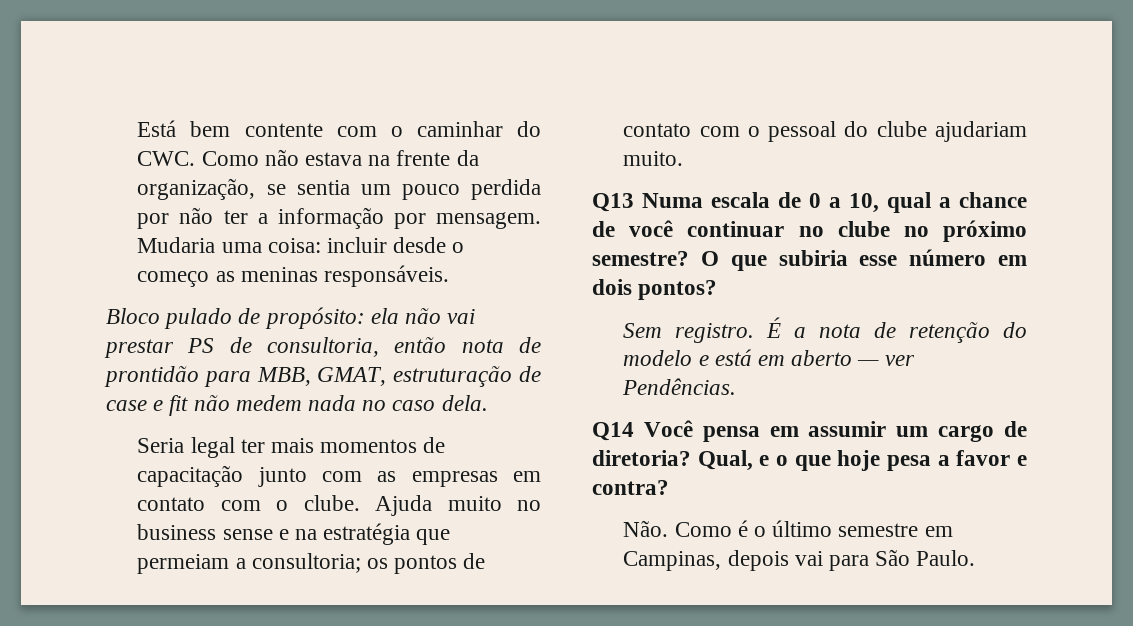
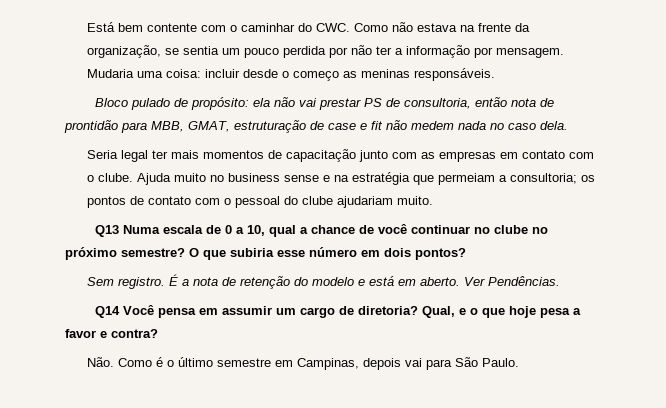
[791,350,915,366] aberto — ver -> [420,277,486,286] aberto. Ver

